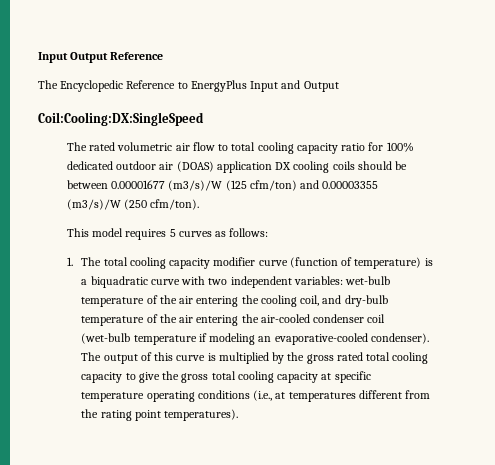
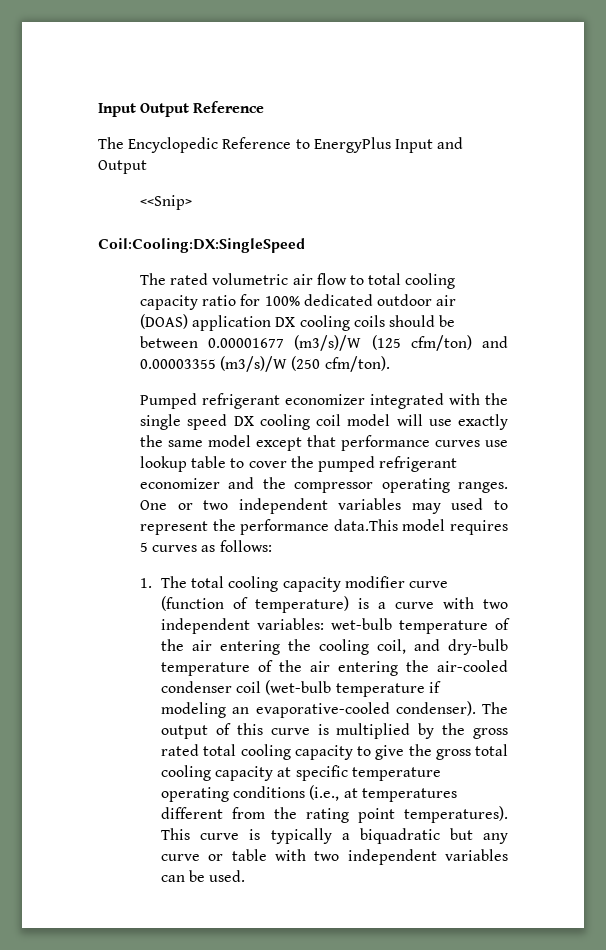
(339, 86) none -> [140,195,193,210] // <<Snip>
[66,228,89,237] This -> [140,393,508,409] [140,414,508,430] [140,435,508,451] [140,456,458,472] [140,477,508,493] [140,498,508,514] [140,519,398,535] Pumped refrigerant economizer integrated with the single speed DX cooling coil model will use exactly the same model except that performance curves use lookup table to cover the pumped refrigerant economizer and the compressor operating ranges. One or two independent variables may used to represent the performance data.This
[90,276,148,288] biquadratic -> (387, 605) none
(239, 415) none -> [161,828,508,844] [161,849,508,865] [161,870,246,882] This curve is typically a biquadratic but any curve or table with two independent variables can be used.

